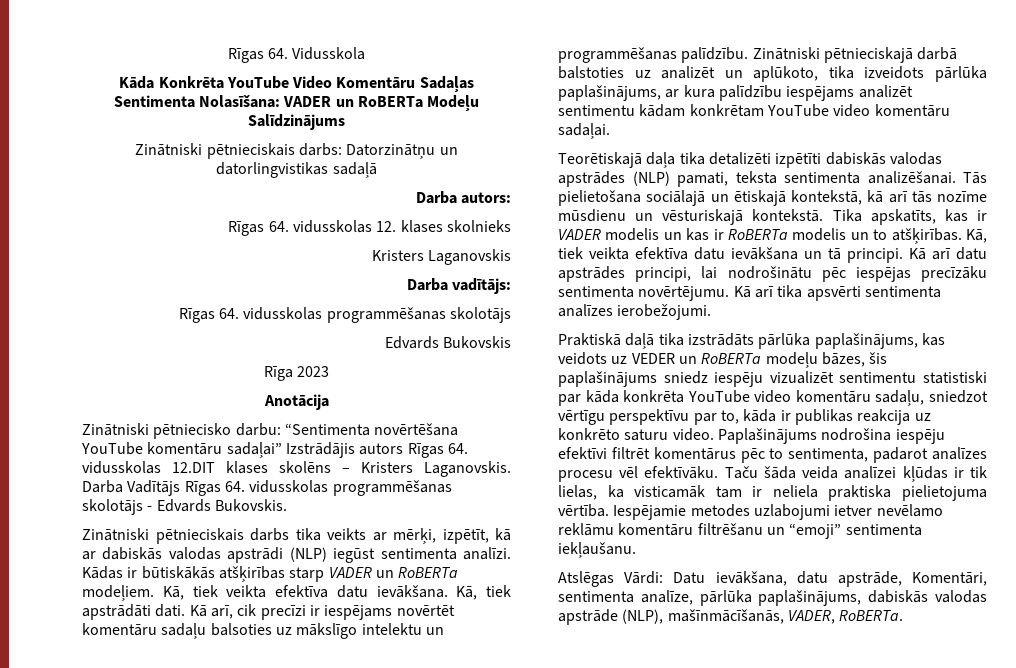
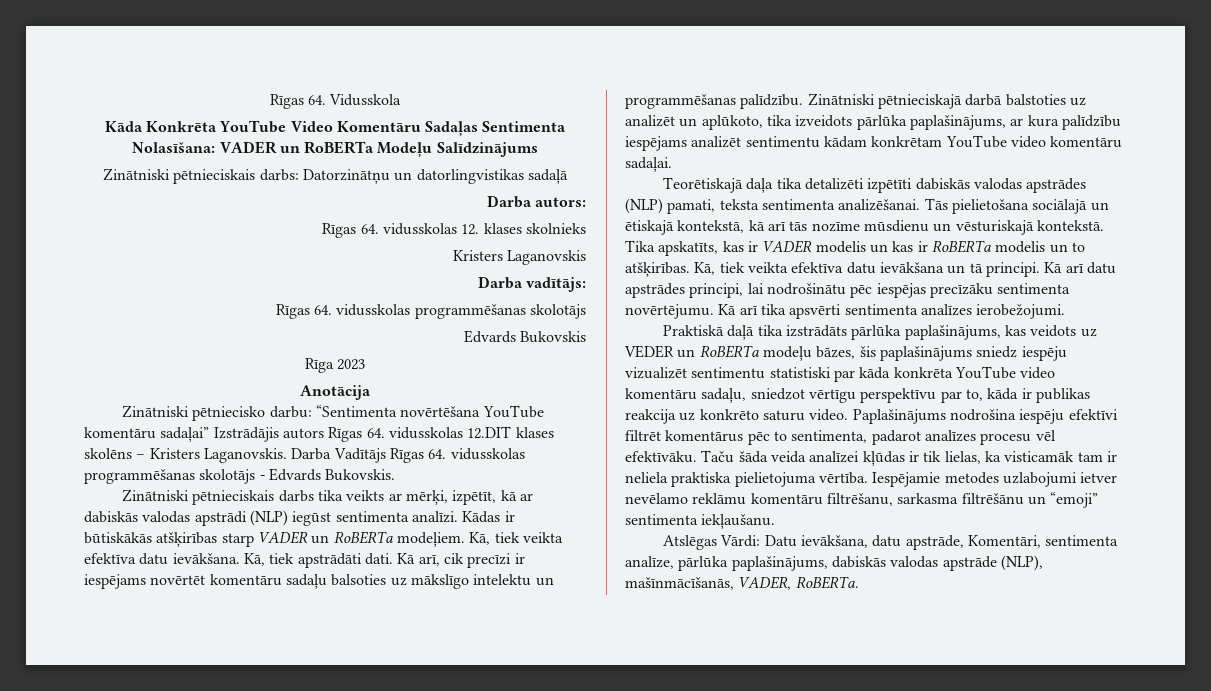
[697,523,763,536] filtrēšanu -> [826,493,1024,506] filtrēšanu, sarkasma filtrēšānu

